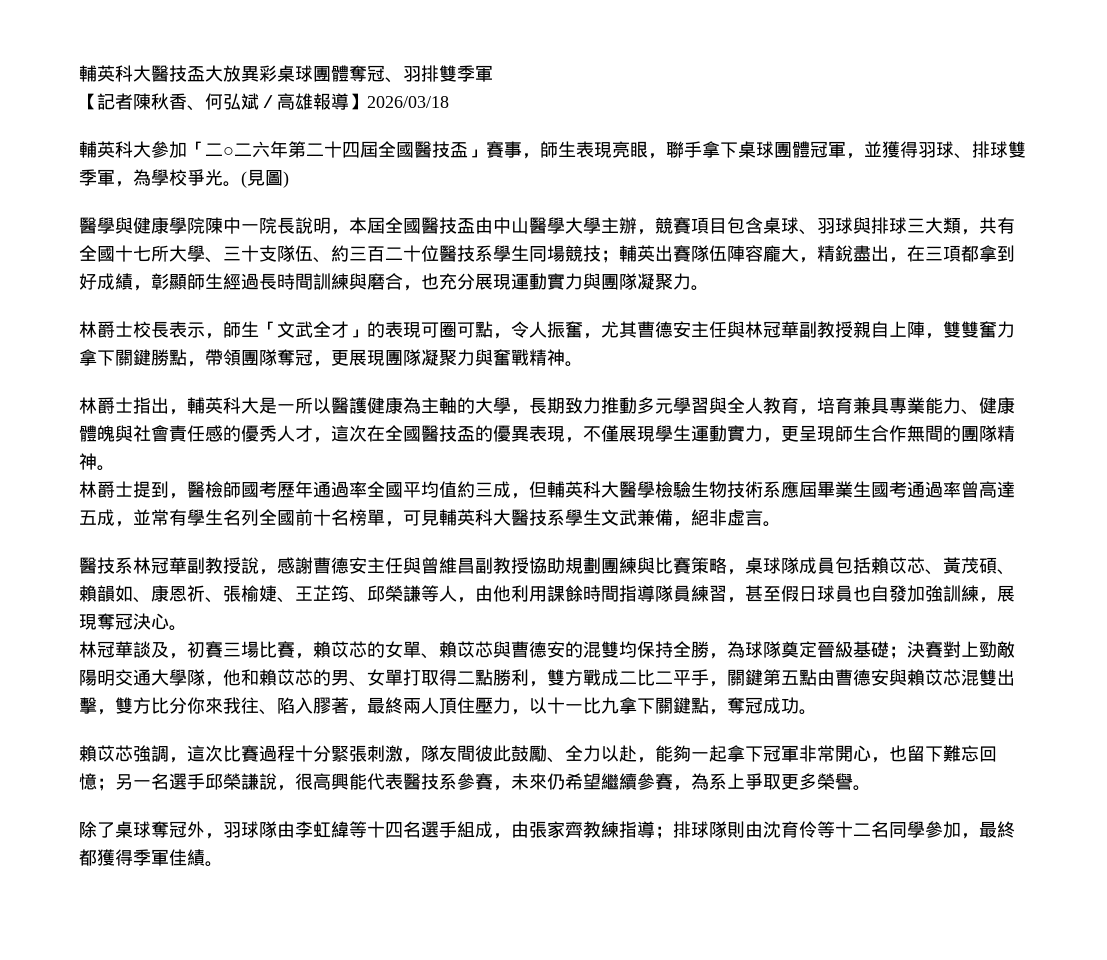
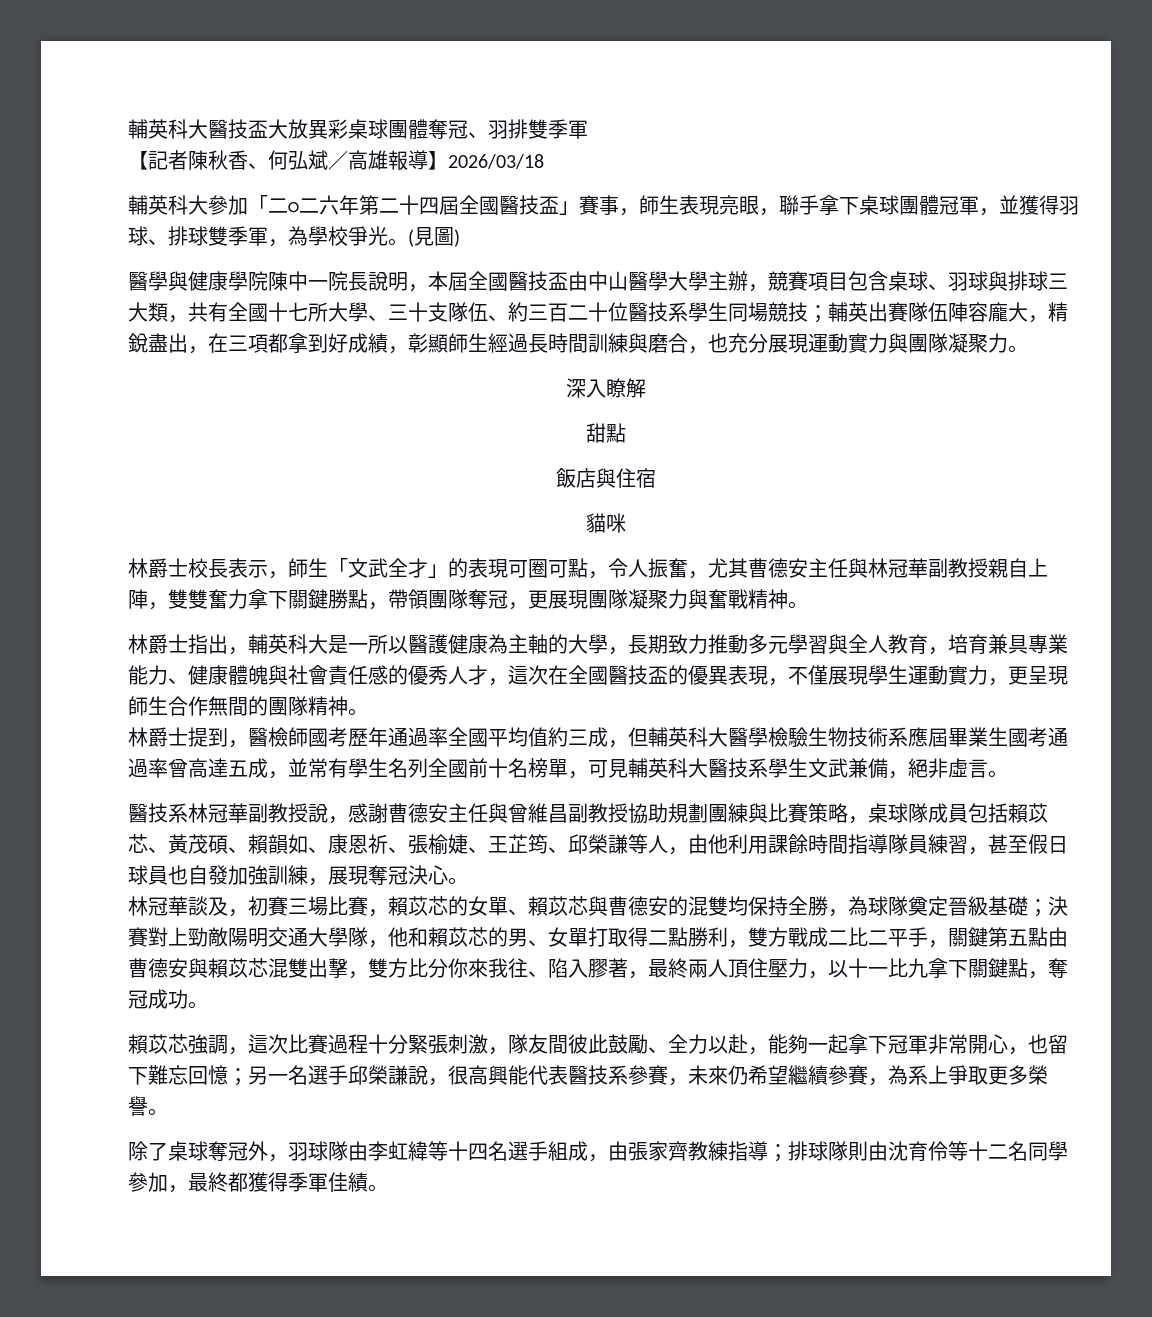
(709, 288) none -> [566,378,646,398] [586,423,626,443] [556,468,656,488] [586,513,626,533] // 深入瞭解 // 甜點 // 飯店與住宿 // 貓咪

